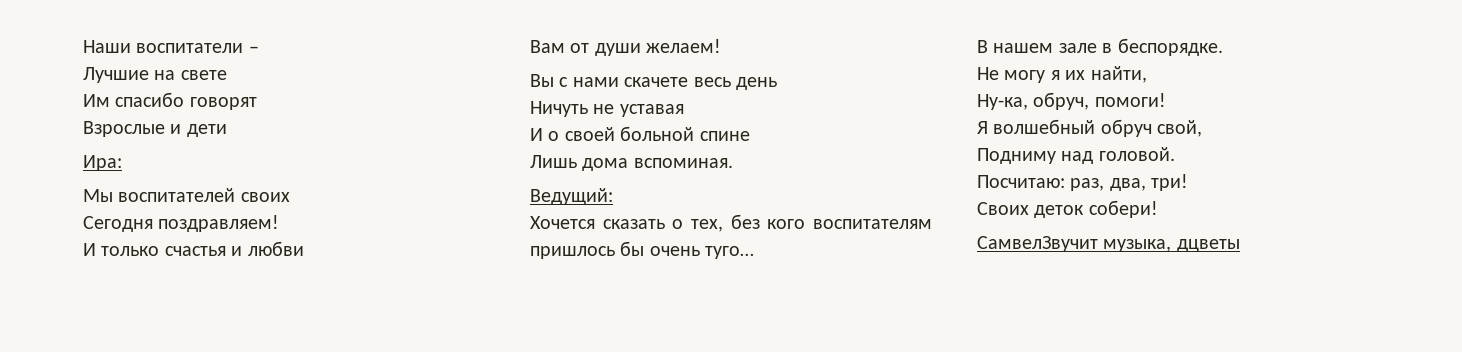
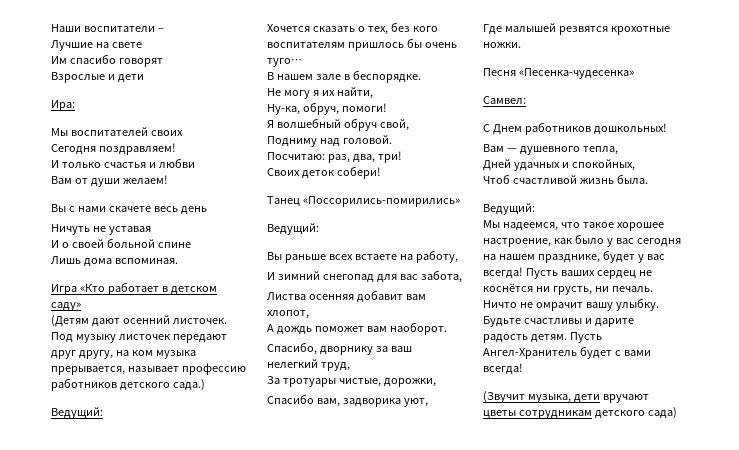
(733, 163) none -> [51,282,217,295] [51,302,81,311] [51,315,227,327] [51,332,227,343] [51,350,196,359] [51,363,246,375] [51,378,205,391] // Игра «Кто работает в детском саду» // (Детям дают осенний листочек. Под музыку листочек передают друг другу, на ком музыка прерывается, называет профессию работников детского сада.)
[977,236,1240,252] СамвелЗвучит музыка, дцветы -> [267,196,460,207] [267,223,319,235] [267,250,458,263] [267,270,462,283] [267,290,426,303] [267,310,309,319] [267,322,447,335] [267,342,412,355] [267,359,350,371] [267,376,436,387] [267,394,428,407] [483,23,670,35] [483,42,521,48] [483,68,634,79] [483,96,526,104] [483,122,667,135] [483,144,618,155] [483,159,635,171] [483,174,648,184] [483,203,535,215] [483,220,664,231] [483,234,681,247] [483,250,665,263] [483,267,652,279] [483,283,653,295] [483,298,659,311] [483,316,634,327] [483,332,602,343] [483,346,651,359] [483,363,523,375] [483,391,649,403] [483,407,677,419] Танец «Поссорились-помирились» // Ведущий: // Вы раньше всех встаете на работу, // И зимний снегопад для вас забота, // Листва осенняя добавит вам хлопот, // А дождь поможет вам наоборот. // Спасибо, дворнику за ваш нелегкий труд, // За тротуары чистые, дорожки, // Спасибо вам, задворика уют, // Где малышей резвятся крохотные ножки. // Песня «Песенка-чудесенка» // Самвел: // С Днем работников дошкольных! // Вам — душевного тепла, // Дней удачных и спокойных, // Чтоб счастливой жизнь была. // Ведущий: // Мы надеемся, что такое хорошее настроение, как было у вас сегодня на нашем празднике, будет у вас всегда! Пусть ваших сердец не коснётся ни грусть, ни печаль. Ничто не омрачит вашу улыбку. Будьте счастливы и дарите радость детям. Пусть Ангел-Хранитель будет с вами всегда! // (Звучит музыка, дети вручают цветы сотрудникам детского сада)

